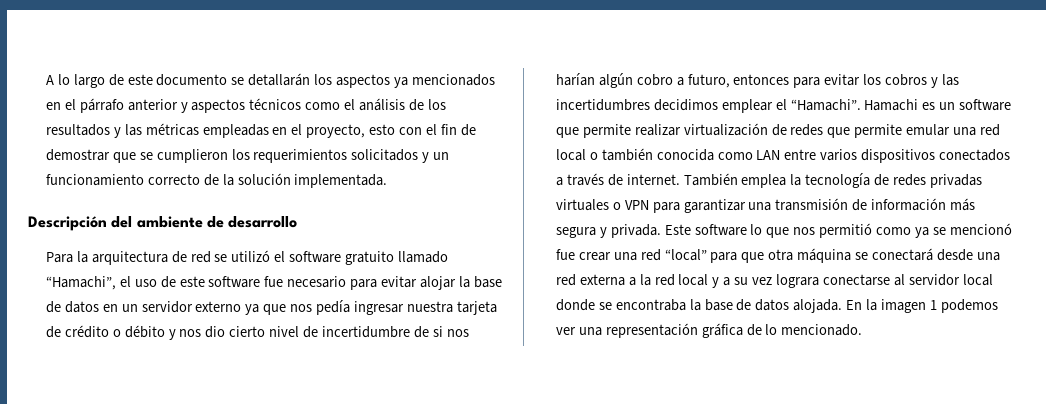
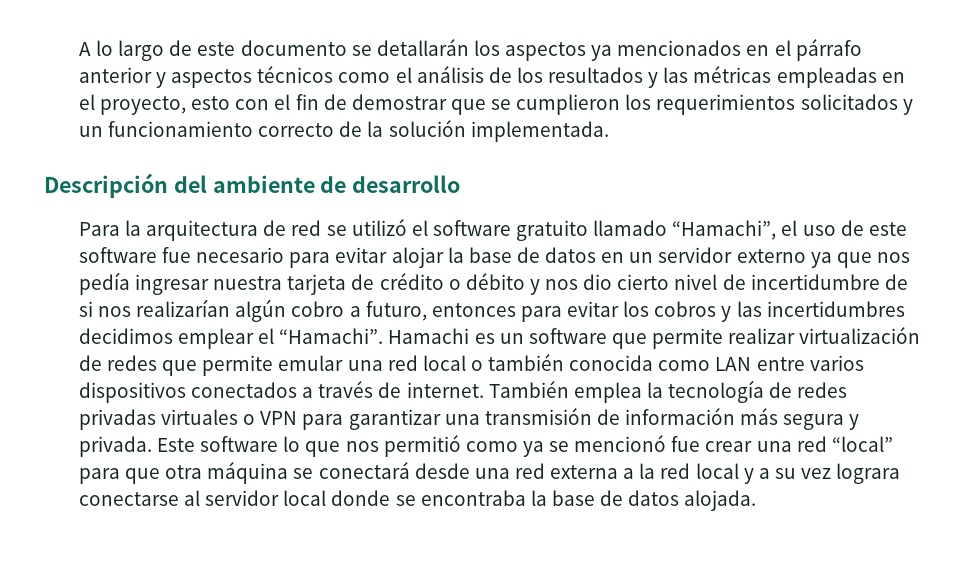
[555,73,595,86] harían -> [136,299,231,317] realizarían
[846,299,998,313] [555,323,863,338] En la imagen 1 podemos ver una representación gráfica de lo mencionado. -> (757, 500) none

